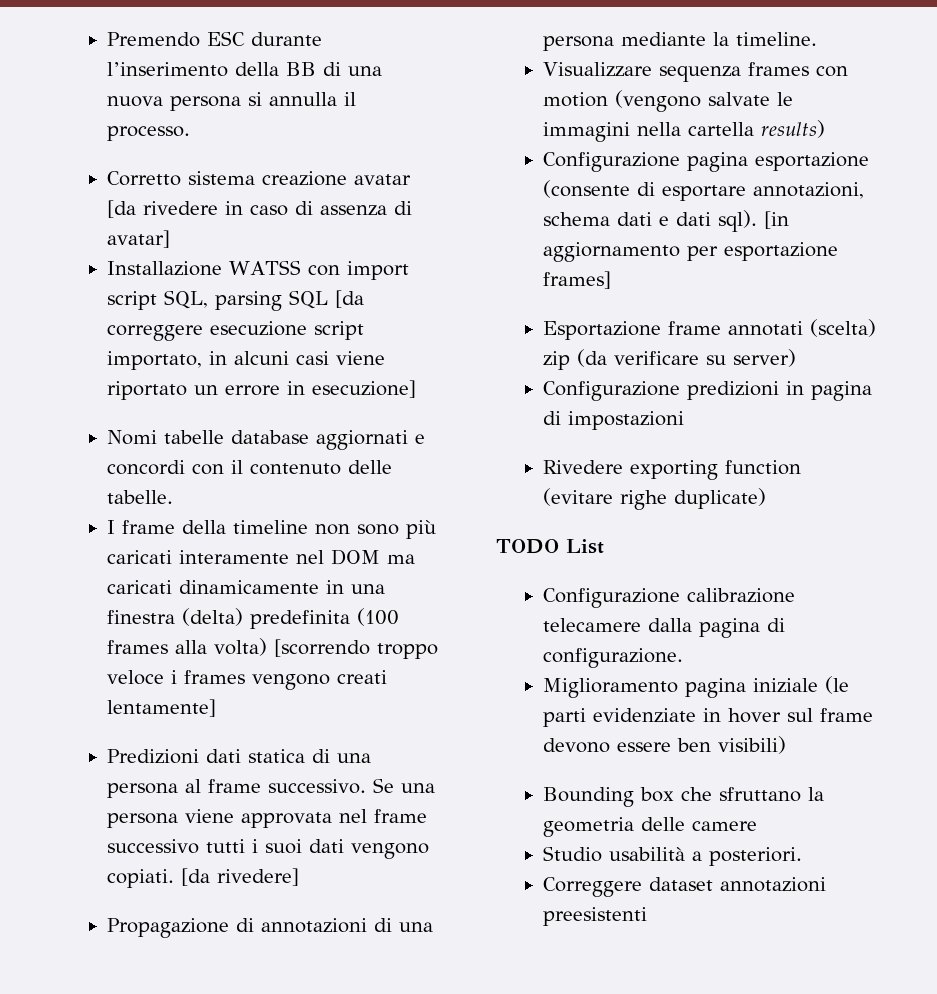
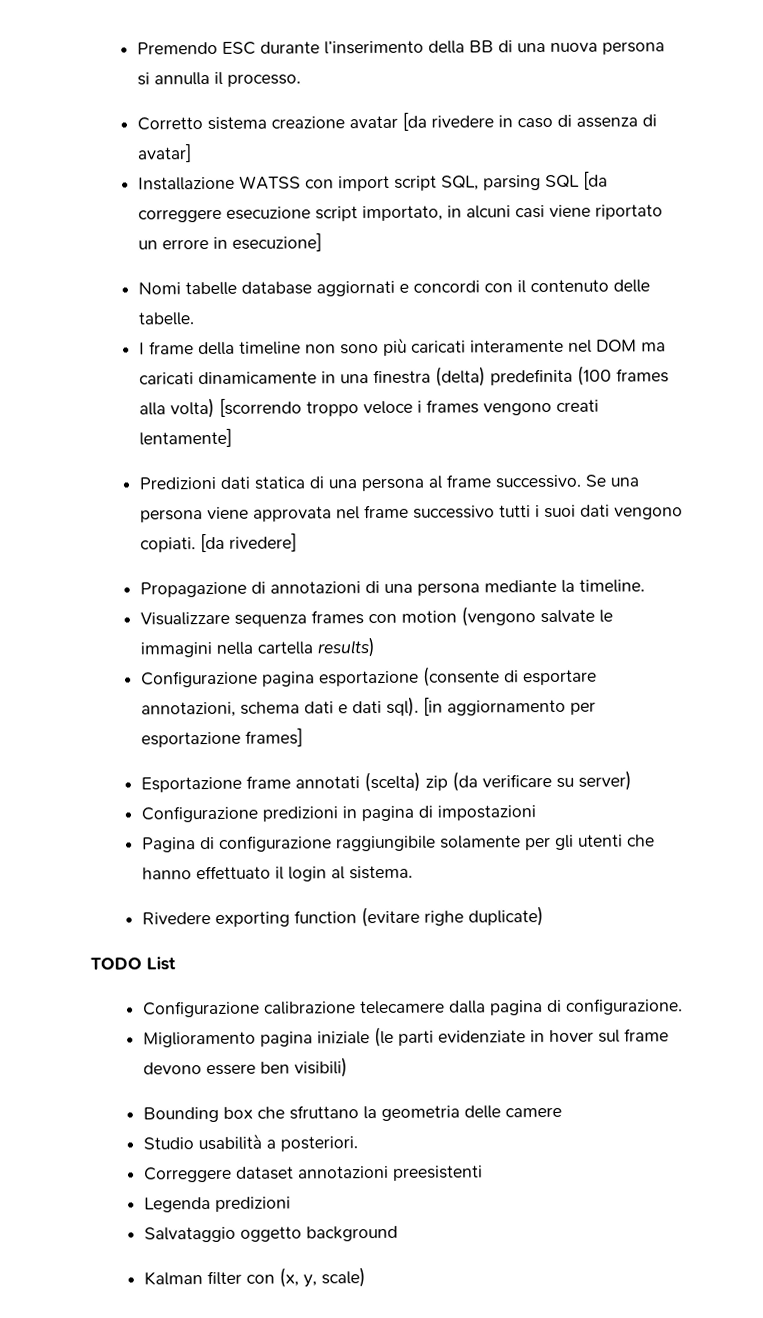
(685, 420) none -> [141,834,655,853] [141,865,413,882] // Pagina di configurazione raggiungibile solamente per gli utenti che hanno effettuato il login al sistema.
(648, 916) none -> [143,1196,291,1213] [143,1225,398,1243] [143,1267,366,1288] // Legenda predizioni // Salvataggio oggetto background // Kalman filter con (x, y, scale)

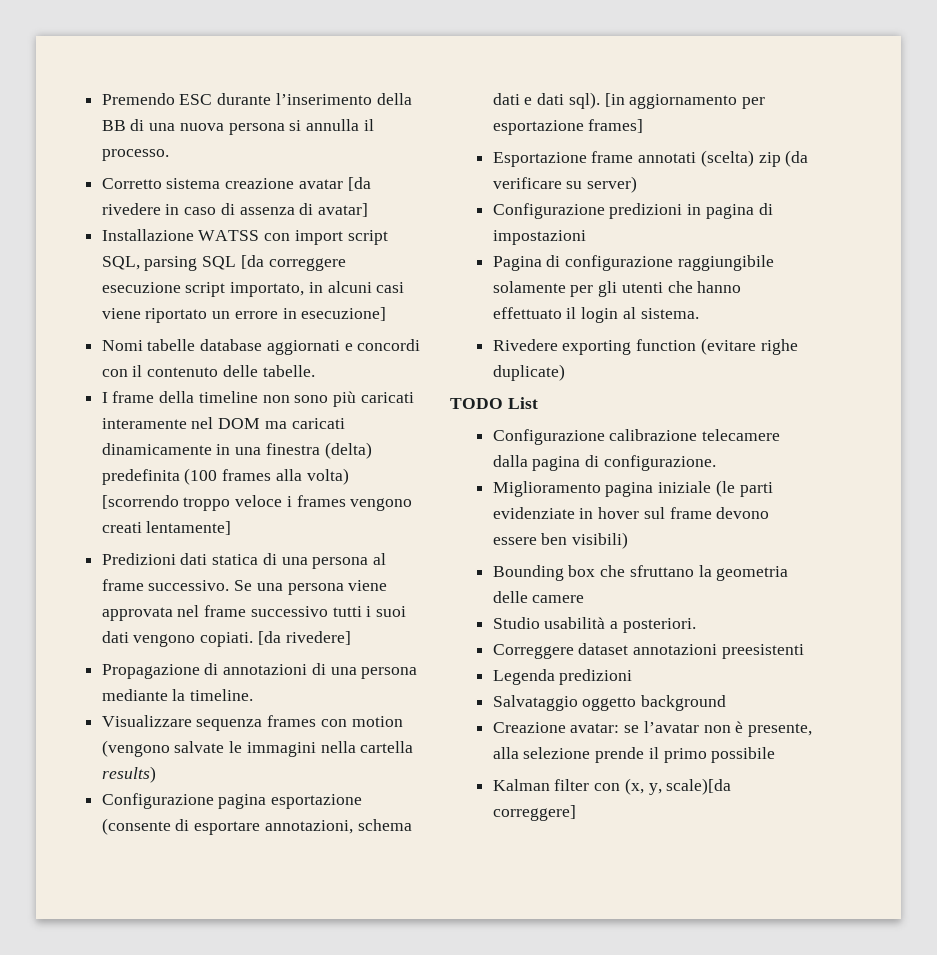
(398, 1233) none -> [492,721,813,737] [492,747,776,763] // Creazione avatar: se l’avatar non è presente, alla selezione prende il primo possibile
[320,1267,366,1288] scale) -> [666,778,732,795] [492,805,576,821] scale)[da correggere]

